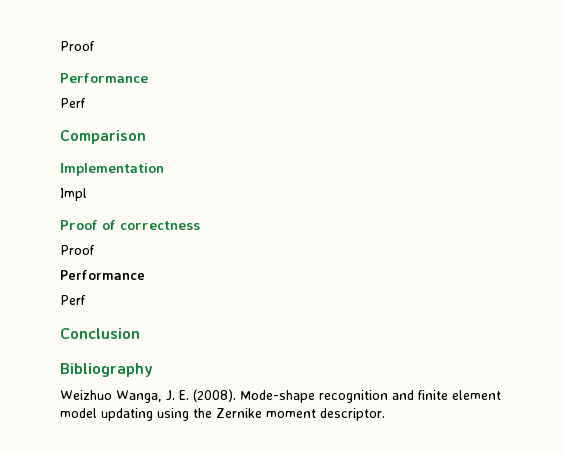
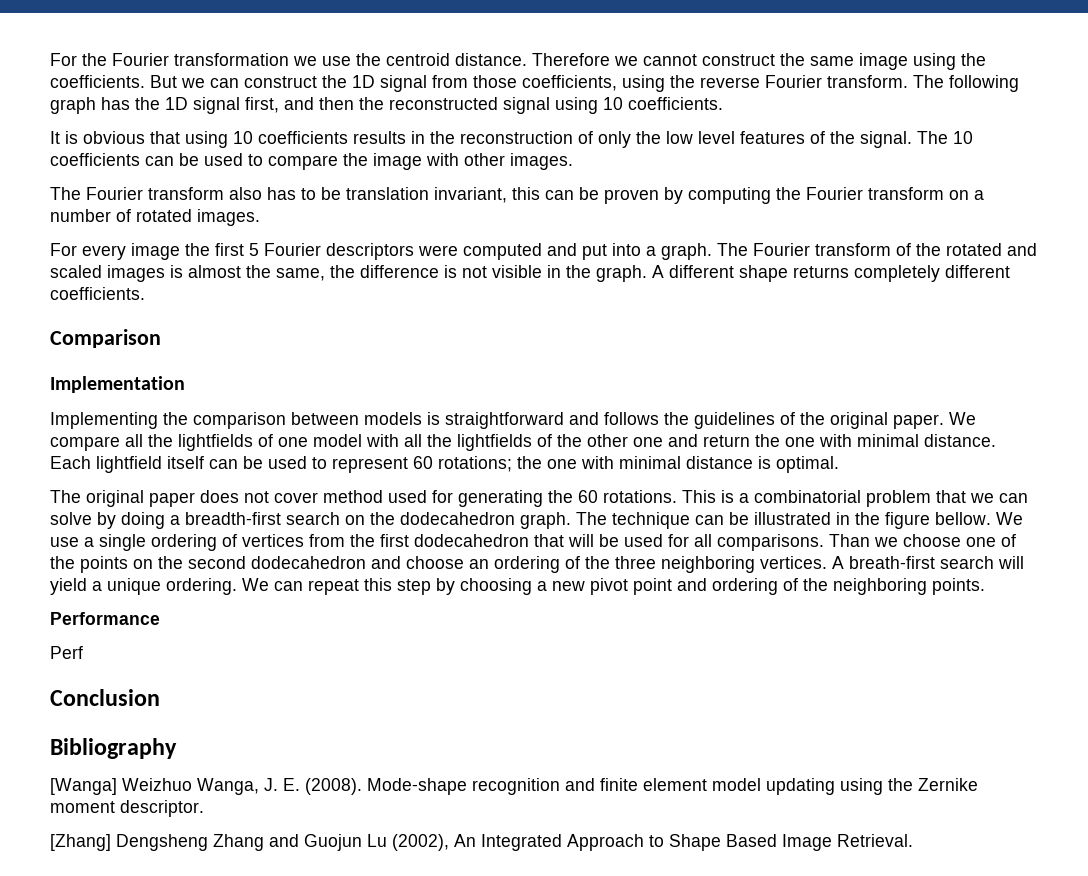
[60,41,95,51] [60,73,148,83] [60,98,86,108] [60,130,146,144] [60,163,164,176] [60,188,87,201] [60,220,200,230] [60,245,95,255] Proof // Performance // Perf // Comparison // Implementation // Impl // Proof of correctness // Proof -> [50,53,986,70] [50,75,1019,92] [50,97,723,114] [50,131,973,148] [50,153,573,170] [50,187,984,204] [50,209,260,226] [50,243,1037,260] [50,265,1010,282] [50,287,145,300] [50,329,161,348] [50,376,185,393] [50,412,976,429] [50,434,996,451] [50,456,839,473] [50,490,1028,507] [50,512,1023,529] [50,534,1016,551] [50,556,1024,573] [50,578,985,595] For the Fourier transformation we use the centroid distance. Therefore we cannot construct the same image using the coefficients. But we can construct the 1D signal from those coefficients, using the reverse Fourier transform. The following graph has the 1D signal first, and then the reconstructed signal using 10 coefficients. // It is obvious that using 10 coefficients results in the reconstruction of only the low level features of the signal. The 10 coefficients can be used to compare the image with other images. // The Fourier transform also has to be translation invariant, this can be proven by computing the Fourier transform on a number of rotated images. // For every image the first 5 Fourier descriptors were computed and put into a graph. The Fourier transform of the rotated and scaled images is almost the same, the difference is not visible in the graph. A different shape returns completely different coefficients. // Comparison // Implementation // Implementing the comparison between models is straightforward and follows the guidelines of the original paper. We compare all the lightfields of one model with all the lightfields of the other one and return the one with minimal distance. Each lightfield itself can be used to represent 60 rotations; the one with minimal distance is optimal. // The original paper does not cover method used for generating the 60 rotations. This is a combinatorial problem that we can solve by doing a breadth-first search on the dodecahedron graph. The technique can be illustrated in the figure bellow. We use a single ordering of vertices from the first dodecahedron that will be used for all comparisons. Than we choose one of the points on the second dodecahedron and choose an ordering of the three neighboring vertices. A breath-first search will yield a unique ordering. We can repeat this step by choosing a new pivot point and ordering of the neighboring points.
(153, 370) none -> [50,778,117,795] [Wanga]
(385, 414) none -> [50,834,913,851] // [Zhang] Dengsheng Zhang and Guojun Lu (2002), An Integrated Approach to Shape Based Image Retrieval.

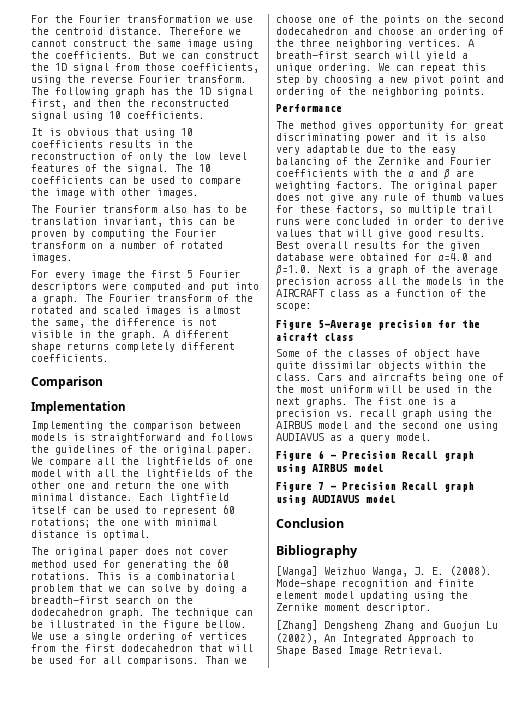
[50,646,83,659] Perf -> [276,121,504,131] [276,133,486,143] [276,145,456,155] [276,157,492,167] [276,169,474,179] [276,181,498,191] [276,193,504,203] [276,205,492,215] [276,217,504,225] [276,229,486,239] [276,241,480,251] [276,253,492,261] [276,265,498,275] [276,277,504,287] [276,289,486,297] [276,303,312,311] [276,319,480,330] [276,332,354,341] [276,349,480,359] [276,361,486,371] [276,373,504,383] [276,385,492,393] [276,397,456,407] [276,409,492,419] [276,421,498,431] [276,433,432,443] [276,450,474,461] [276,463,384,474] [276,481,474,492] [276,494,396,505] The method gives opportunity for great discriminating power and it is also very adaptable due to the easy balancing of the Zernike and Fourier coefficients with the α and β are weighting factors. The original paper does not give any rule of thumb values for these factors, so multiple trail runs were concluded in order to derive values that will give good results. Best overall results for the given database were obtained for α=4.0 and β=1.0. Next is a graph of the average precision across all the models in the AIRCRAFT class as a function of the scope: // Figure 5-Average precision for the aicraft class // Some of the classes of object have quite dissimilar objects within the class. Cars and aircrafts being one of the most uniform will be used in the next graphs. The fist one is a precision vs. recall graph using the AIRBUS model and the second one using AUDIAVUS as a query model. // Figure 6 - Precision Recall graph using AIRBUS model // Figure 7 - Precision Recall graph using AUDIAVUS model

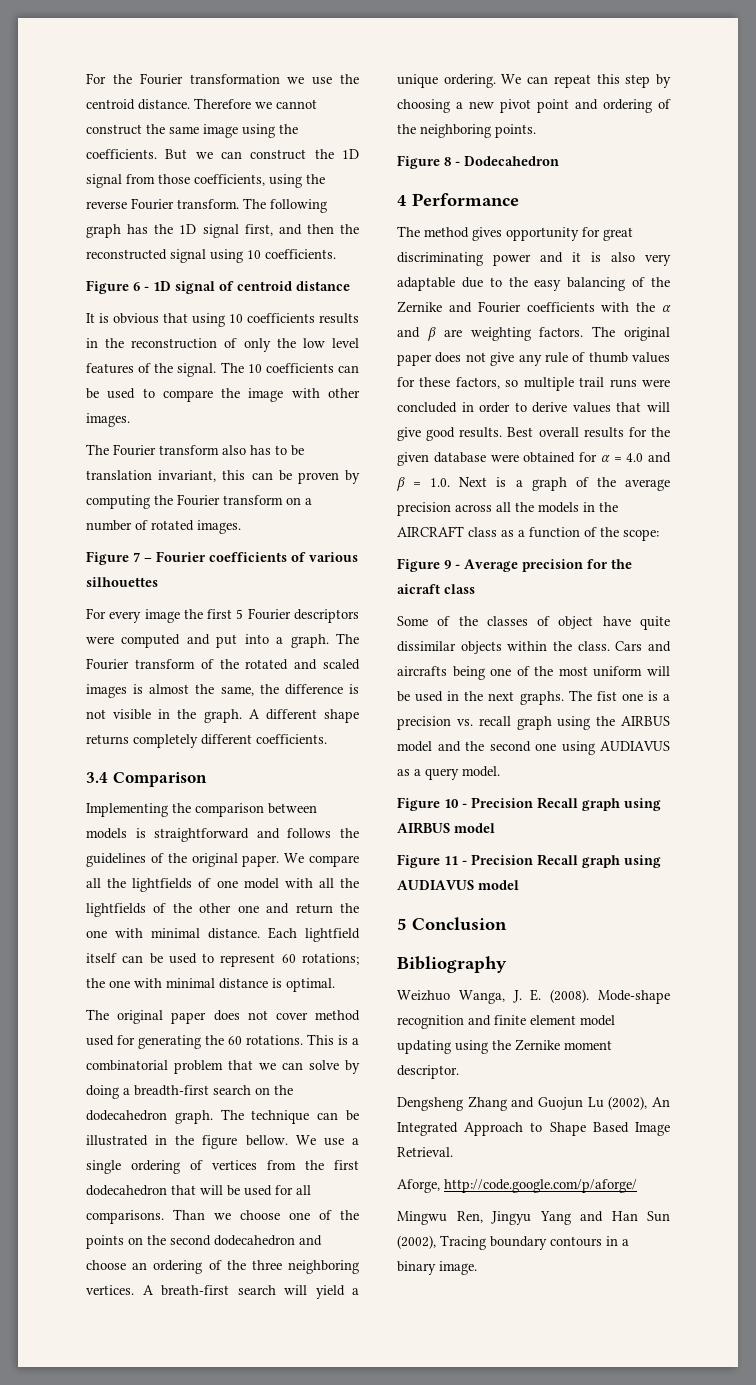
(205, 115) none -> [86,280,350,294] // Figure 6 - 1D signal of centroid distance
(73, 258) none -> [86,551,358,565] [86,577,158,587] // Figure 7 – Fourier coefficients of various silhouettes
(109, 358) none -> [86,772,108,783] 3.4
[31,401,126,414] // Implementation -> (207, 779) none
(486, 92) none -> [397,155,559,169] [397,195,407,206] Figure 8 - Dodecahedron // 4
[438,253,492,261] [276,265,312,275] α=4.0 and β=1.0. -> [600,452,671,463] [396,477,451,491] α = 4.0 and β = 1.0.
[318,320,372,330] 5-Average -> [444,559,518,572] 9 - Average
[318,450,324,459] 6 -> [444,799,459,808] 10
[318,482,324,490] 7 -> [444,856,458,865] 11
(396, 499) none -> [397,918,407,930] 5
[276,566,318,577] [Wanga] -> (507, 964) none
[276,620,318,631] [Zhang] -> (459, 1072) none
(444, 650) none -> [397,1179,637,1193] [397,1211,670,1225] [397,1235,629,1250] [397,1261,477,1275] // Aforge, http://code.google.com/p/aforge/ // Mingwu Ren, Jingyu Yang and Han Sun (2002), Tracing boundary contours in a binary image.

